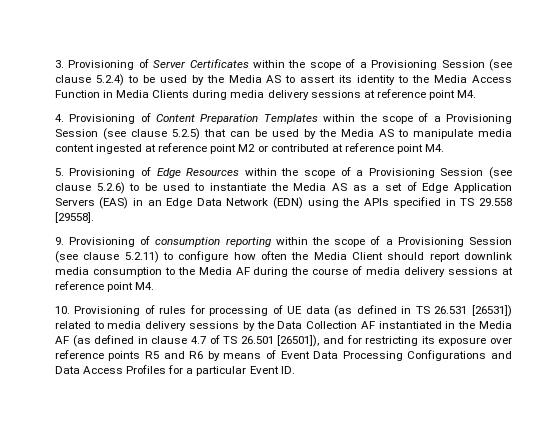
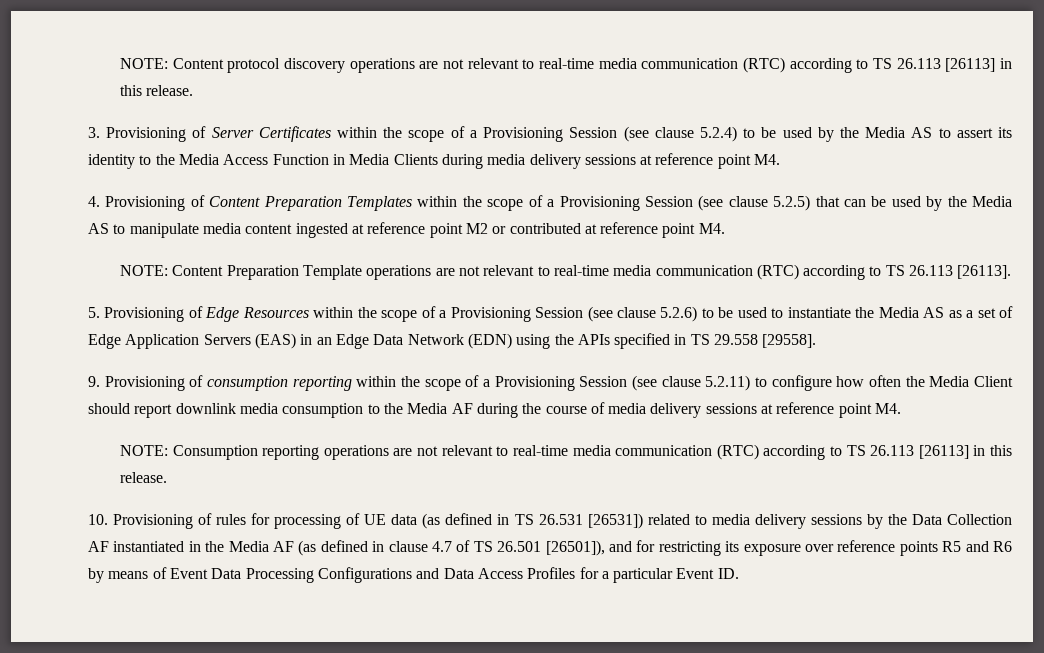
(54, 64) none -> [119,57,1013,73] [119,85,194,96] NOTE: Content protocol discovery operations are not relevant to real-time media communication (RTC) according to TS 26.113 [26113] in this release. //
(445, 148) none -> [119,264,1012,280] // NOTE: Content Preparation Template operations are not relevant to real-time media communication (RTC) according to TS 26.113 [26113].
(155, 286) none -> [119,444,1013,460] [119,472,167,483] // NOTE: Consumption reporting operations are not relevant to real-time media communication (RTC) according to TS 26.113 [26113] in this release.

